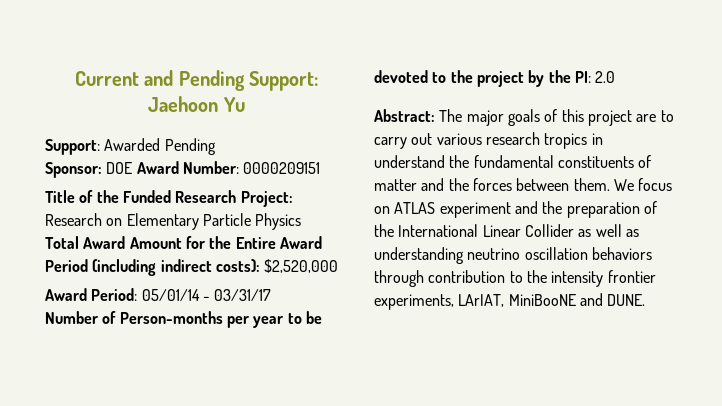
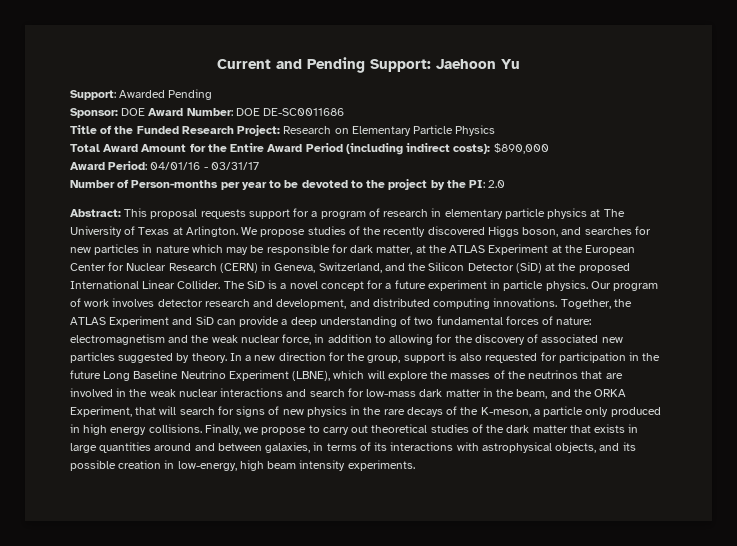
[243,162,321,174] 0000209151 -> [235,108,345,116] DOE DE-SC0011686
[264,259,339,273] $2,520,000 -> [493,143,549,154] $890,000
[141,289,200,301] 05/01/14 -> [150,162,201,170] 04/01/16
[439,109,674,126] [374,132,603,149] [374,155,652,168] [374,178,673,191] [374,201,657,218] [374,224,639,237] [374,247,652,264] [374,270,656,287] [374,293,646,310] The major goals of this project are to carry out various research tropics in understand the fundamental constituents of matter and the forces between them. We focus on ATLAS experiment and the preparation of the International Linear Collider as well as understanding neutrino oscillation behaviors through contribution to the intensity frontier experiments, LArIAT, MiniBooNE and DUNE. -> [124,208,625,219] [70,226,651,237] [70,244,636,255] [70,262,630,273] [70,280,659,291] [70,298,632,309] [70,316,592,327] [70,334,623,345] [70,352,661,363] [70,370,623,381] [70,388,627,399] [70,406,661,417] [70,424,639,435] [70,442,636,453] [70,460,415,471] This proposal requests support for a program of research in elementary particle physics at The University of Texas at Arlington. We propose studies of the recently discovered Higgs boson, and searches for new particles in nature which may be responsible for dark matter, at the ATLAS Experiment at the European Center for Nuclear Research (CERN) in Geneva, Switzerland, and the Silicon Detector (SiD) at the proposed International Linear Collider. The SiD is a novel concept for a future experiment in particle physics. Our program of work involves detector research and development, and distributed computing innovations. Together, the ATLAS Experiment and SiD can provide a deep understanding of two fundamental forces of nature: electromagnetism and the weak nuclear force, in addition to allowing for the discovery of associated new particles suggested by theory. In a new direction for the group, support is also requested for participation in the future Long Baseline Neutrino Experiment (LBNE), which will explore the masses of the neutrinos that are involved in the weak nuclear interactions and search for low-mass dark matter in the beam, and the ORKA Experiment, that will search for signs of new physics in the rare decays of the K-meson, a particle only produced in high energy collisions. Finally, we propose to carry out theoretical studies of the dark matter that exists in large quantities around and between galaxies, in terms of its interactions with astrophysical objects, and its possible creation in low-energy, high beam intensity experiments.

